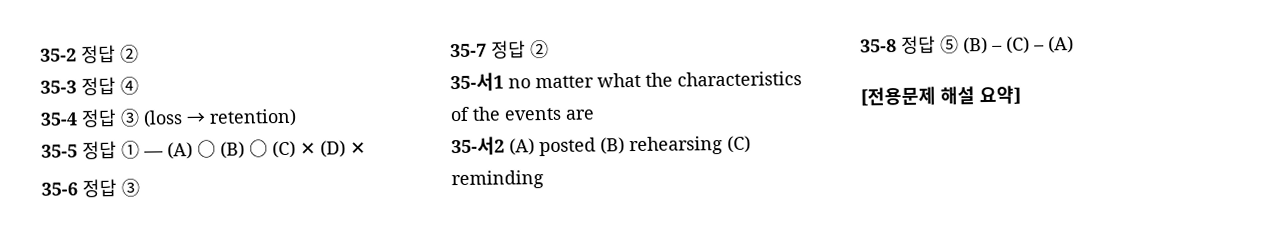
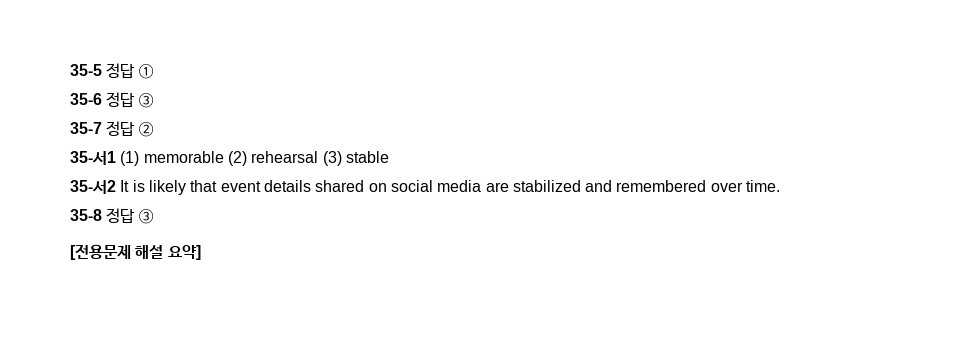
[40,44,139,64] [40,76,139,96] [40,108,297,128] [41,139,366,160] 35-2 정답 ② // 35-3 정답 ④ // 35-4 정답 ③ (loss → retention) // 35-5 정답 ① — (A) ○ (B) ○ (C) ✕ (D) ✕ -> [70,63,154,79] 35-5 정답 ①
[508,71,802,89] [450,106,594,122] [451,135,751,157] [451,170,544,190] [860,35,1074,55] no matter what the characteristics of the events are // 35-서2 (A) posted (B) rehearsing (C) reminding // 35-8 정답 ⑤ (B) – (C) – (A) -> [120,151,389,166] [70,180,781,195] [70,208,154,224] (1) memorable (2) rehearsal (3) stable // 35-서2 It is likely that event details shared on social media are stabilized and remembered over time. // 35-8 정답 ③

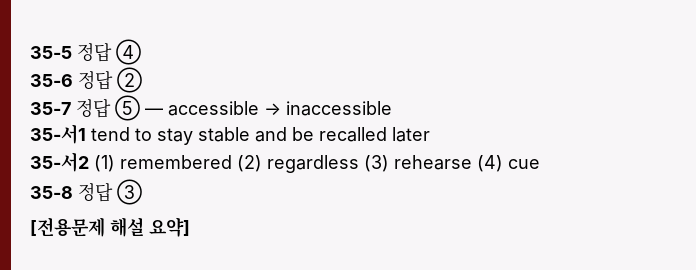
[138,64,154,79] ① -> [116,39,141,65] ④
[138,93,154,108] ③ -> [117,67,142,93] ②
[138,122,154,137] [70,151,389,166] [70,180,781,195] ② // 35-서1 (1) memorable (2) rehearsal (3) stable // 35-서2 It is likely that event details shared on social media are stabilized and remembered over time. -> [115,95,392,121] [30,124,430,145] [30,152,540,173] ⑤ — accessible → inaccessible // 35-서1 tend to stay stable and be recalled later // 35-서2 (1) remembered (2) regardless (3) rehearse (4) cue

